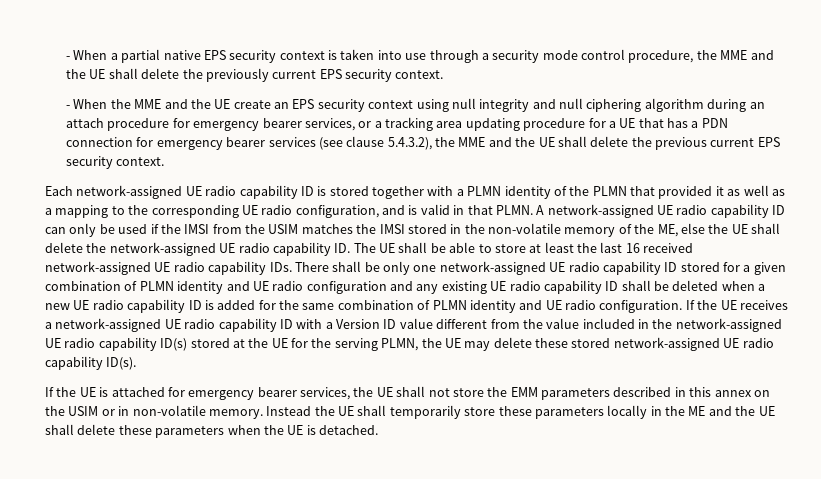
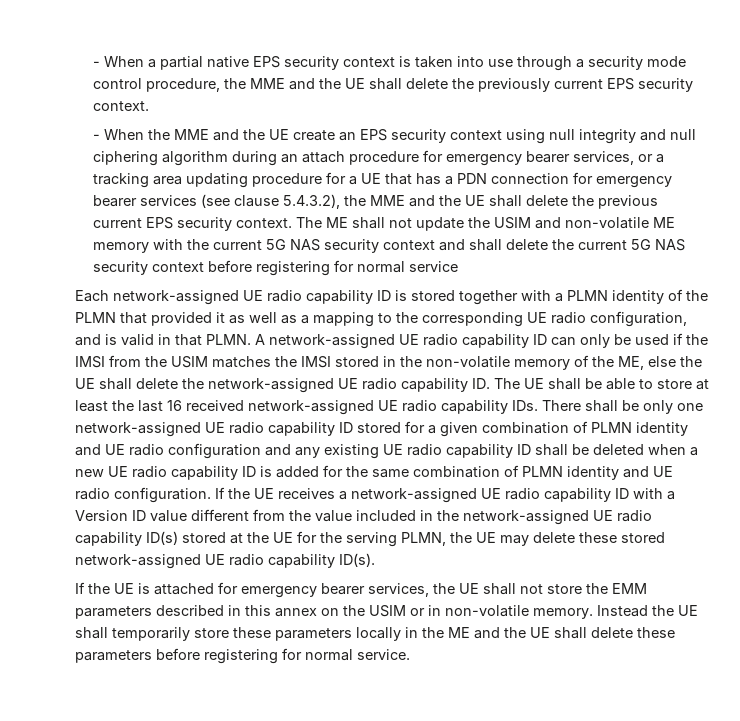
(165, 161) none -> [295,217,675,231] [92,239,685,253] [92,260,458,276] The ME shall not update the USIM and non-volatile ME memory with the current 5G NAS security context and shall delete the current 5G NAS security context before registering for normal service
[227,425,378,435] when the UE is detached. -> [156,648,410,664] before registering for normal service.

